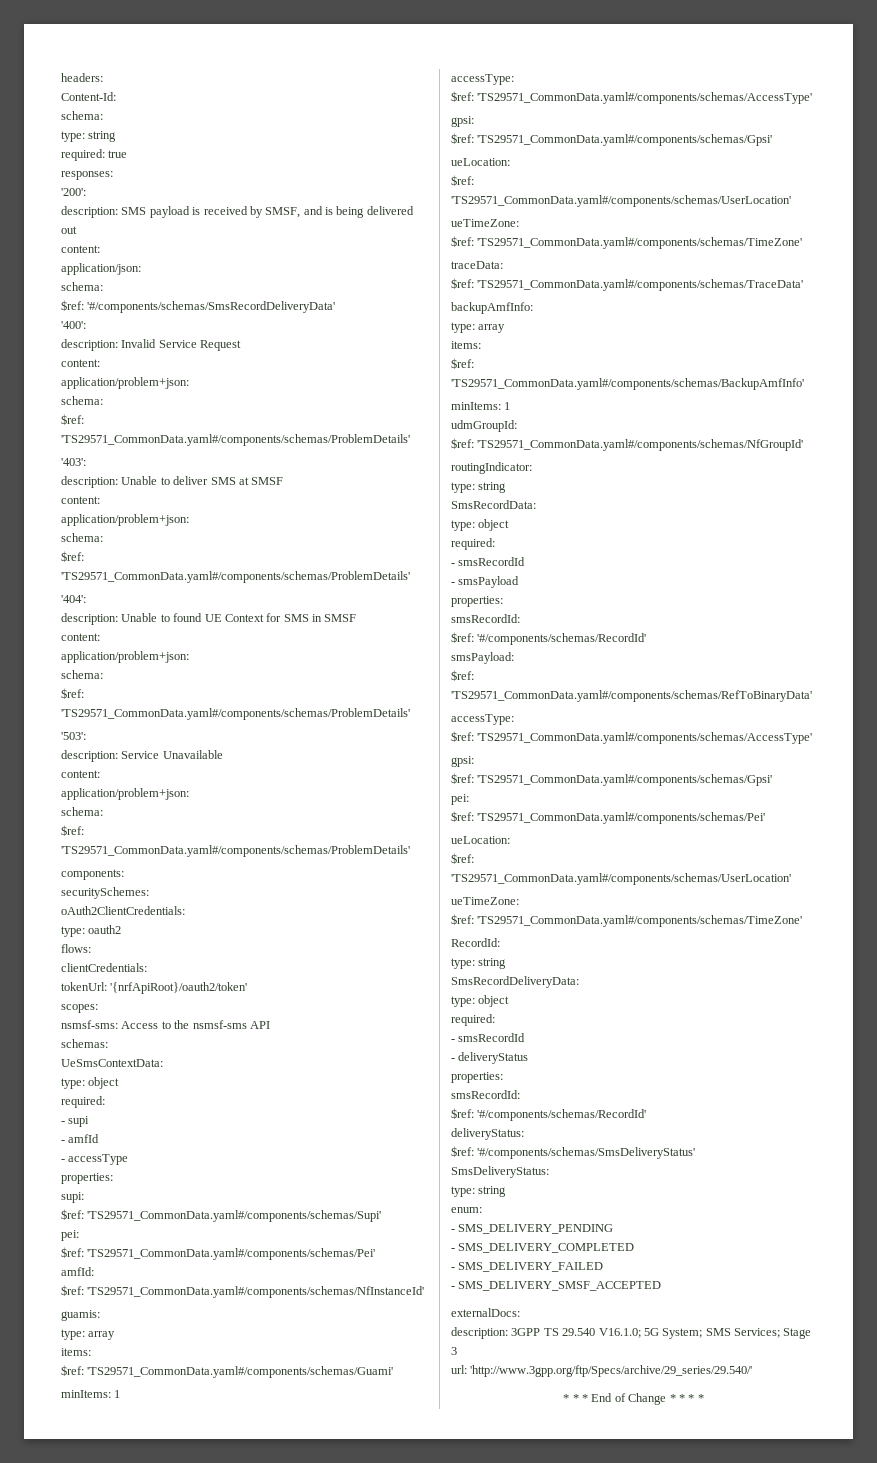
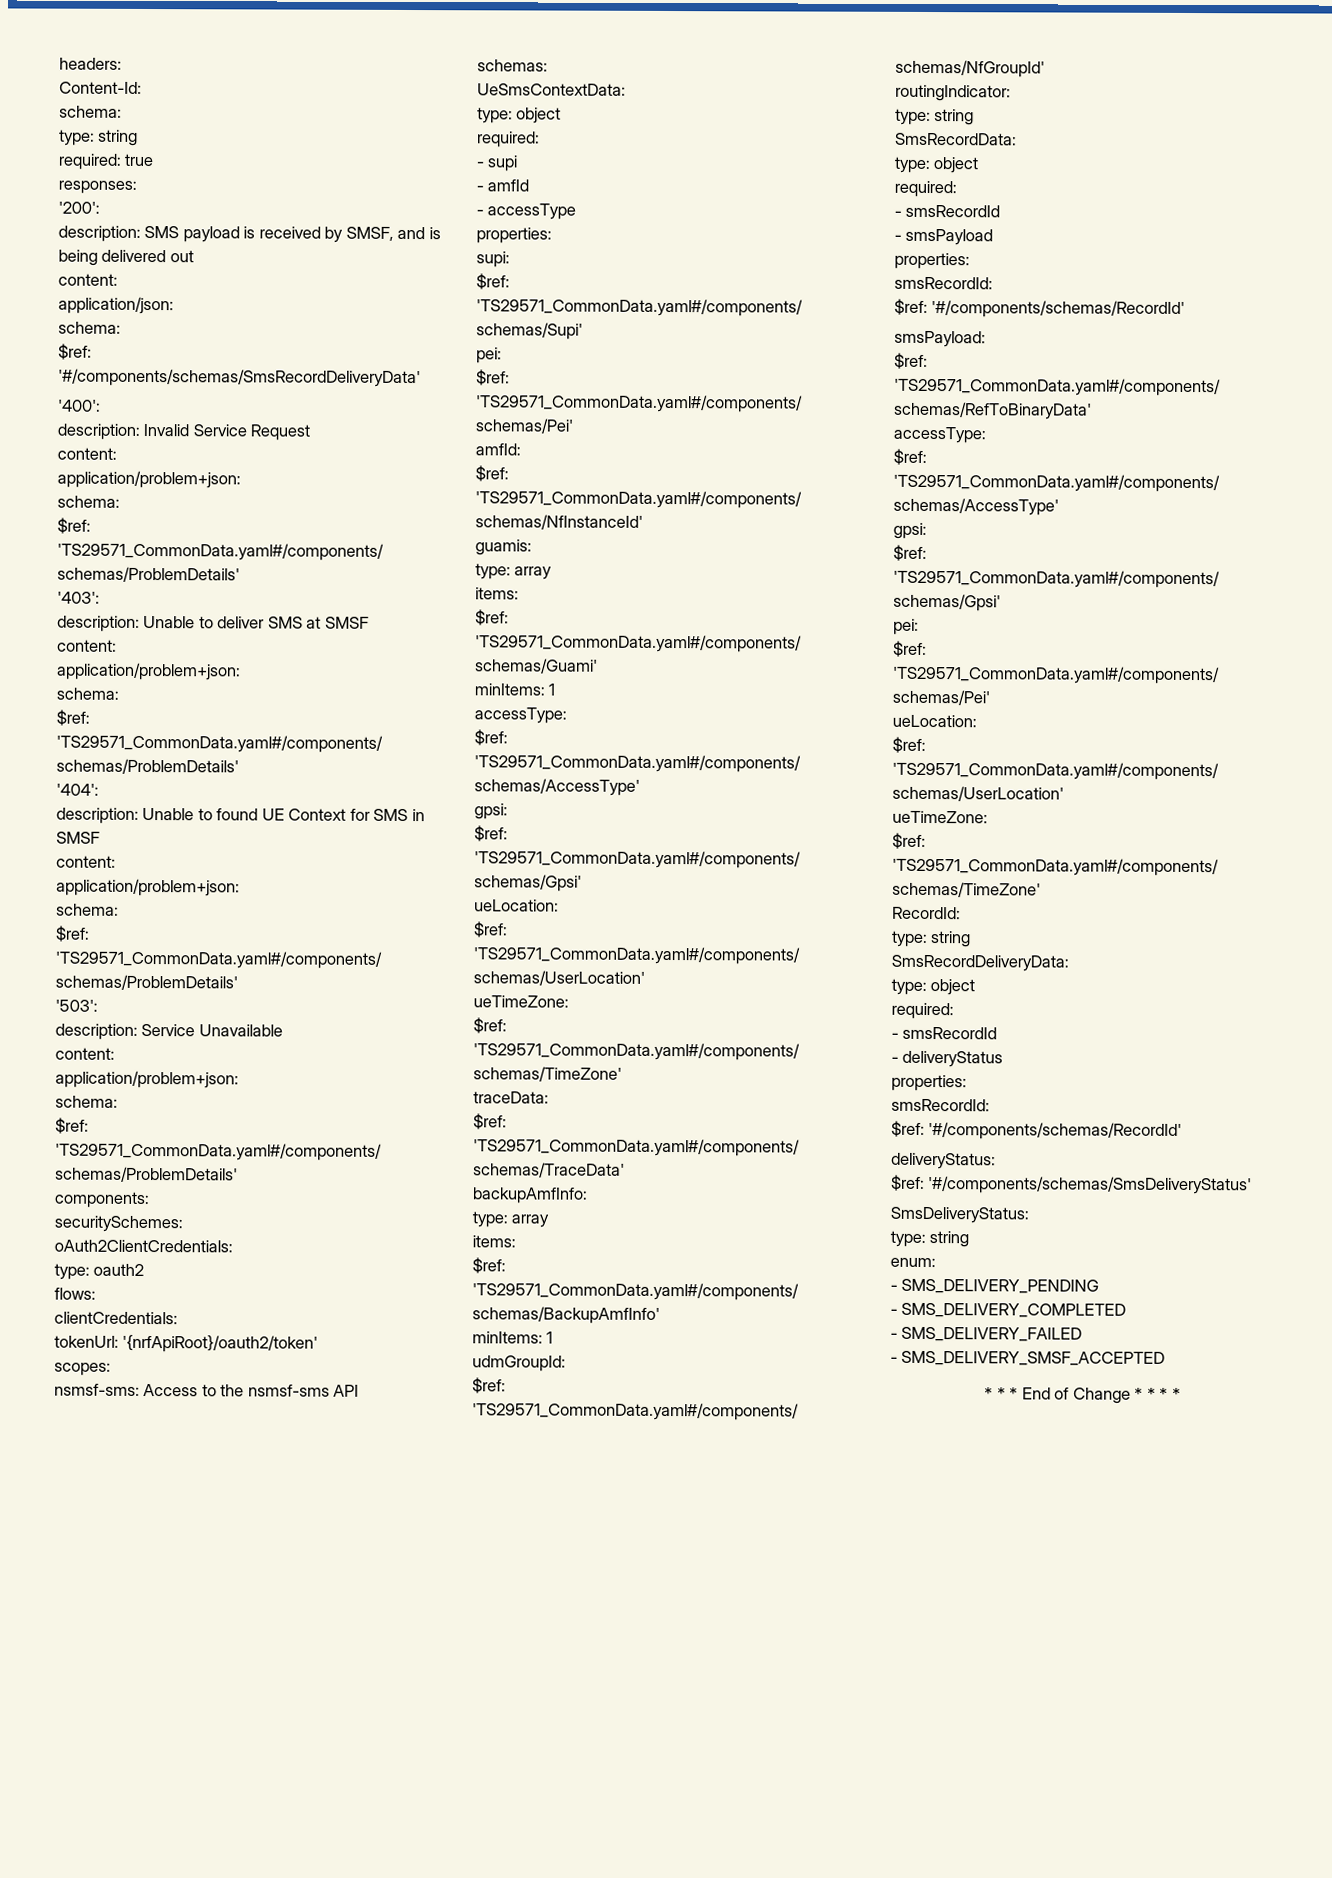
[451,1308,520,1317] [451,1327,812,1339] [451,1347,457,1355] [451,1365,753,1377] // externalDocs: // description: 3GPP TS 29.540 V16.1.0; 5G System; SMS Services; Stage 3 // url: 'http://www.3gpp.org/ftp/Specs/archive/29_series/29.540/' -> (1166, 1358) none

